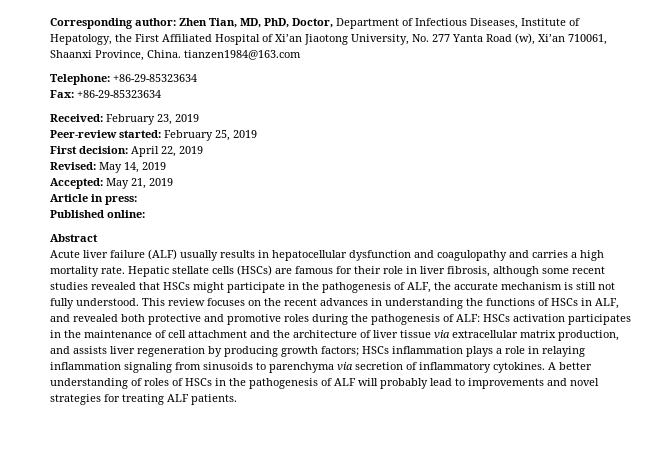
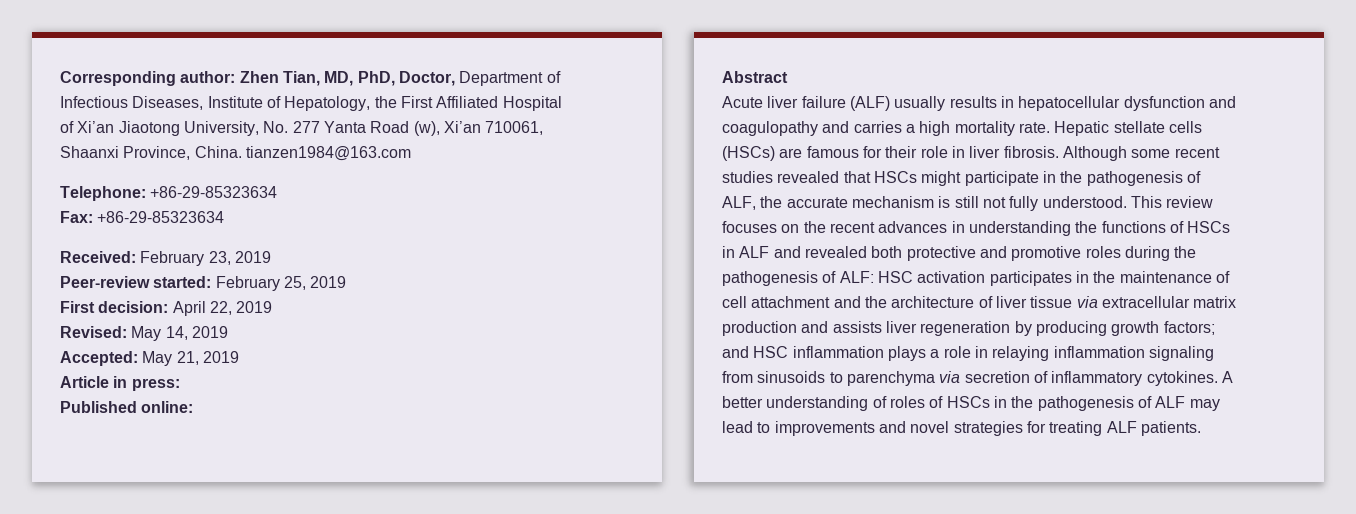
[447,266,539,277] fibrosis, although -> [1003,146,1127,161] fibrosis. Although
[595,298,619,309] ALF, -> [739,246,770,258] ALF
[483,314,510,322] HSCs -> [877,271,913,283] HSC
[558,330,619,341] production, -> [722,321,797,336] production
[362,346,389,354] HSCs -> [722,346,789,358] and HSC
[358,378,428,389] will probably -> [1189,399,1220,411] may

